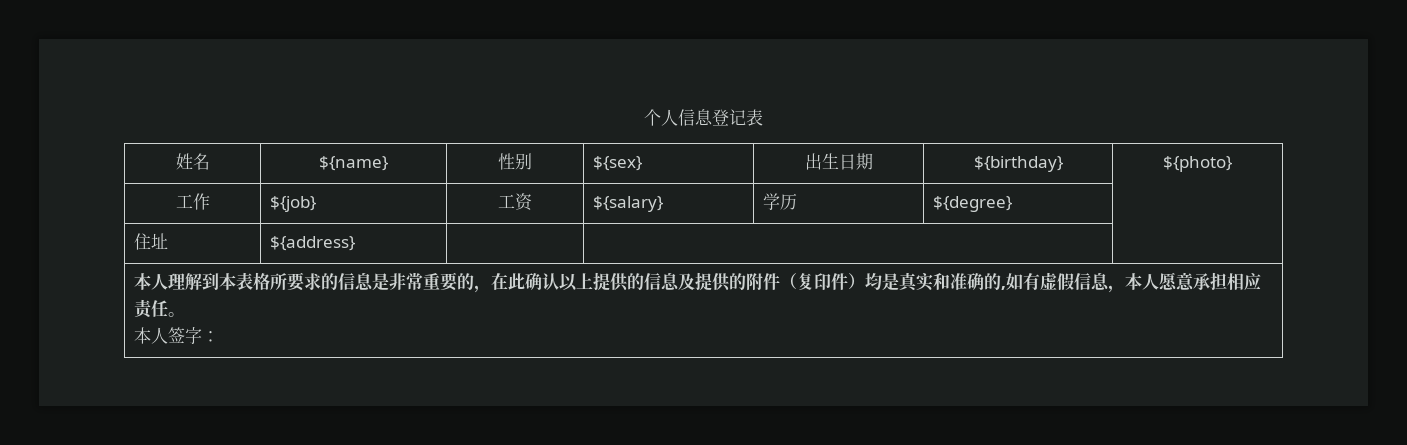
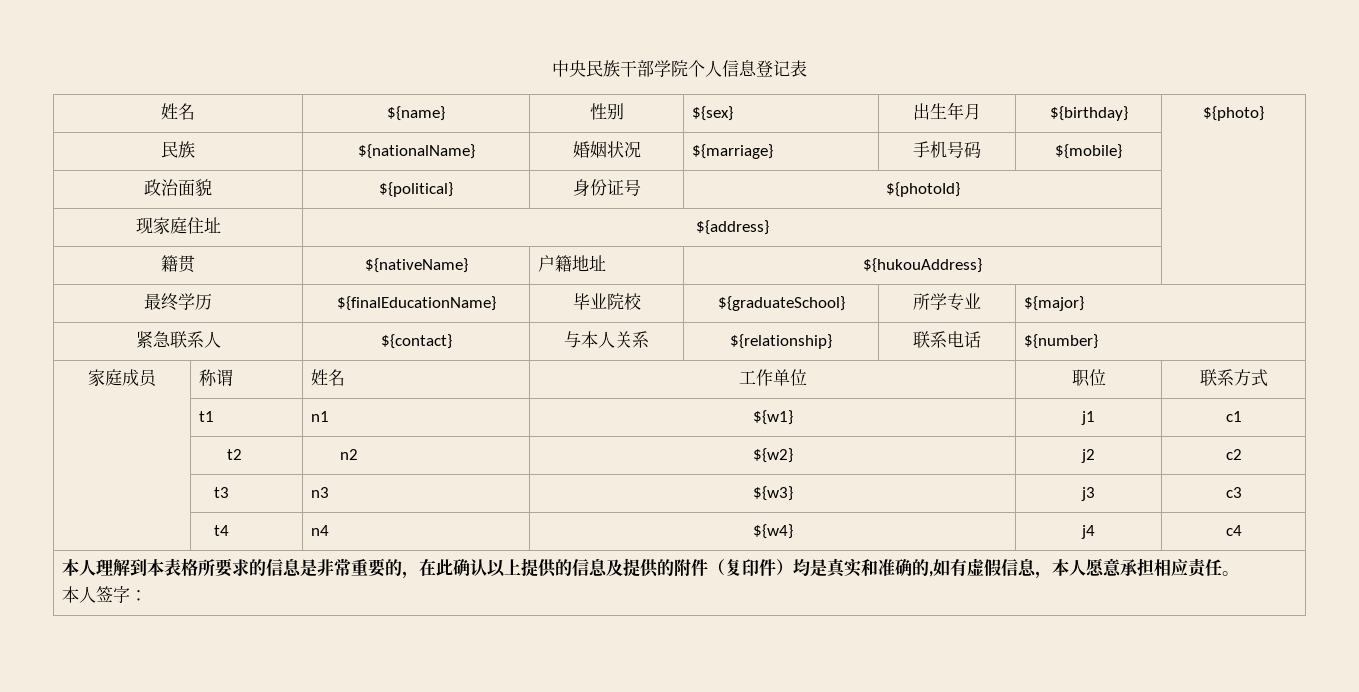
(644, 117) none -> [552,60,688,77] 中央民族干部学院
[838,153,873,170] 日期 -> [947,102,981,120] 年月
[175,193,210,210] [270,196,317,212] [498,193,533,211] [593,196,664,212] [763,193,798,210] [933,196,1013,212] [134,233,169,250] [270,236,356,251] 工作 | ${job} | 工资 | ${salary} | 学历 | ${degree} | // 住址 | ${address} | | | -> [161,141,195,158] [357,144,475,159] [572,141,641,158] [691,144,773,159] [913,141,981,158] [1055,144,1122,159] [144,179,213,196] [379,182,453,197] [572,179,641,196] [885,182,960,197] [135,217,221,235] [695,220,769,235] [161,255,196,273] [364,258,468,273] [537,255,606,272] [863,258,982,273] [144,293,213,311] [336,296,496,311] [572,293,642,310] [717,296,845,311] [913,293,981,311] [1023,296,1084,311] [135,331,221,348] [380,334,452,349] [564,331,649,348] [730,334,832,349] [913,331,981,348] [1023,334,1098,349] [88,369,158,387] [198,369,233,386] [310,369,345,386] [738,369,807,386] [1071,369,1106,387] [1199,369,1268,387] [198,411,214,422] [310,411,329,422] [752,410,793,425] [1081,411,1095,425] [1225,411,1242,422] [227,449,243,460] [340,449,359,460] [752,448,793,463] [1081,449,1095,463] [1225,449,1242,460] [213,487,229,498] [310,487,329,498] [752,486,793,501] [1081,487,1095,501] [1225,487,1242,498] [213,525,229,536] [310,525,329,536] [752,524,793,539] [1081,525,1095,539] [1225,525,1242,536] 民族 | ${nationalName} | 婚姻状况 | ${marriage} | 手机号码 | ${mobile} | // 政治面貌 | ${political} | 身份证号 | ${photoId} | // 现家庭住址 | ${address} | // 籍贯 | ${nativeName} | 户籍地址 | ${hukouAddress} | // 最终学历 | ${finalEducationName} | 毕业院校 | ${graduateSchool} | 所学专业 | ${major} // 紧急联系人 | ${contact} | 与本人关系 | ${relationship} | 联系电话 | ${number} // 家庭成员 | 称谓 | 姓名 | 工作单位 | 职位 | 联系方式 // | t1 | n1 | ${w1} | j1 | c1 // | t2 | n2 | ${w2} | j2 | c2 // | t3 | n3 | ${w3} | j3 | c3 // | t4 | n4 | ${w4} | j4 | c4

